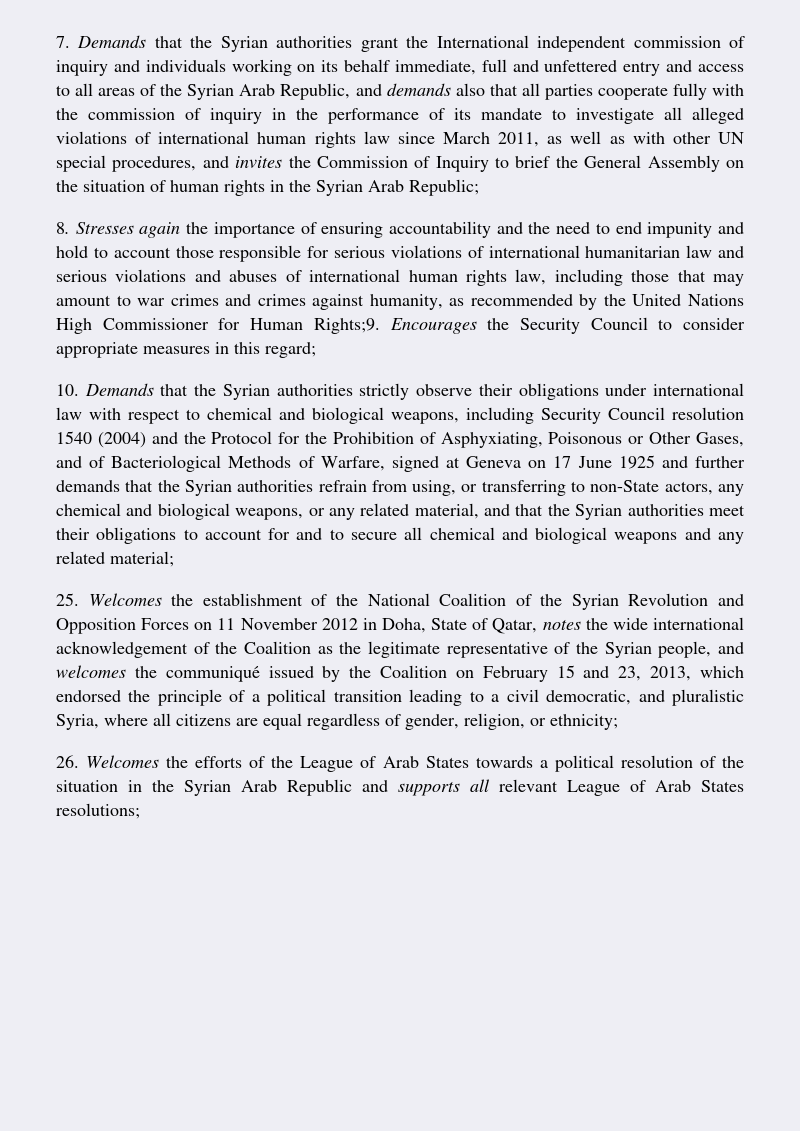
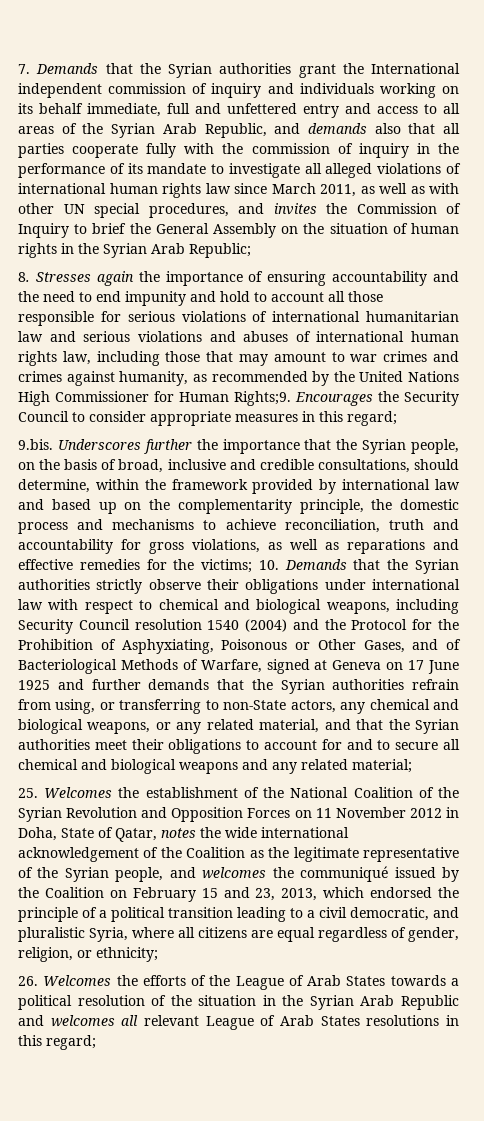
(171, 252) none -> [328,291,345,302] all
(316, 350) none -> [18,439,459,454] [18,459,459,473] [18,479,460,494] [18,499,459,514] [18,519,460,534] [18,539,459,554] [18,559,253,573] 9.bis. Underscores further the importance that the Syrian people, on the basis of broad, inclusive and credible consultations, should determine, within the framework provided by international law and based up on the complementarity principle, the domestic process and mechanisms to achieve reconciliation, truth and accountability for gross violations, as well as reparations and effective remedies for the victims;
[398,781,460,796] supports -> [50,1015,115,1027] welcomes
[56,803,140,819] resolutions; -> [366,1015,460,1026] [18,1035,96,1050] resolutions in this regard;

